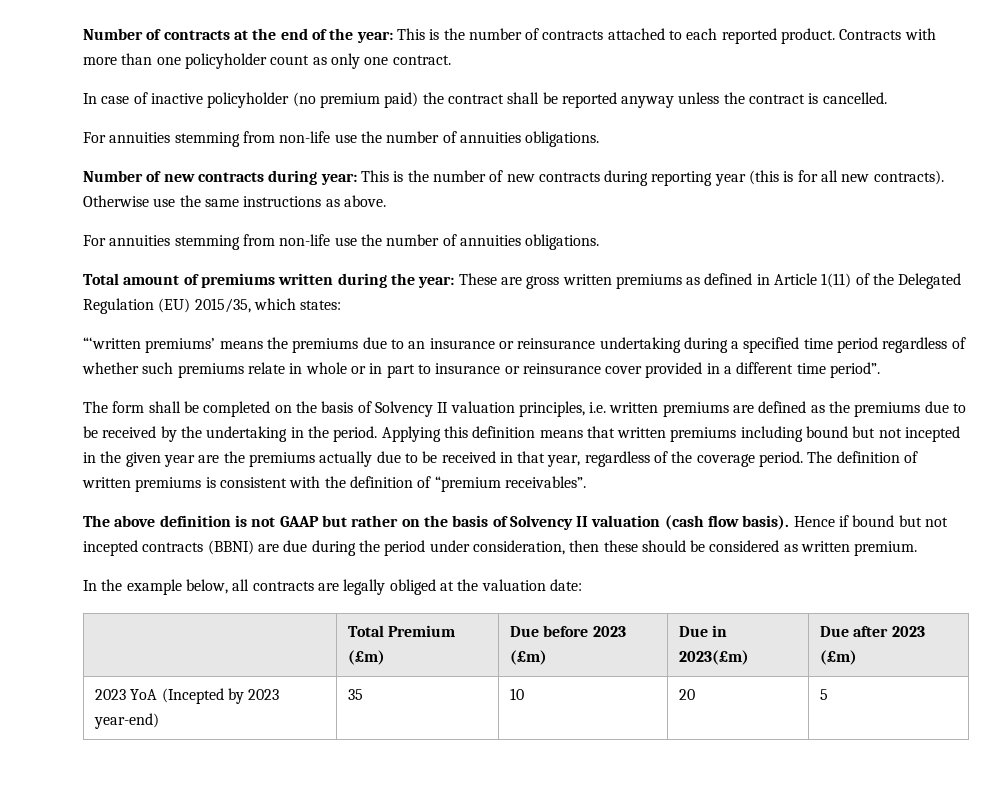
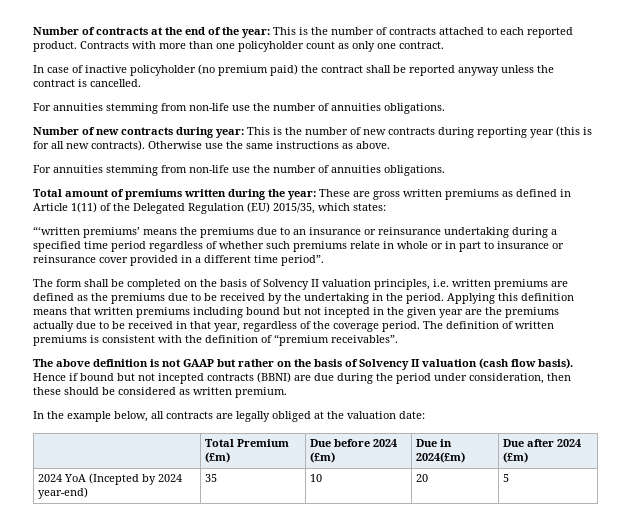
[592,626,626,637] 2023 -> [372,439,397,447] 2024
[679,650,750,665] 2023(£m) -> [415,452,465,463] 2024(£m)
[891,626,925,637] 2023 -> [556,439,581,447] 2024
[95,689,127,700] 2023 -> [37,474,62,482] 2024
[248,689,280,700] 2023 -> [157,474,182,482] 2024

